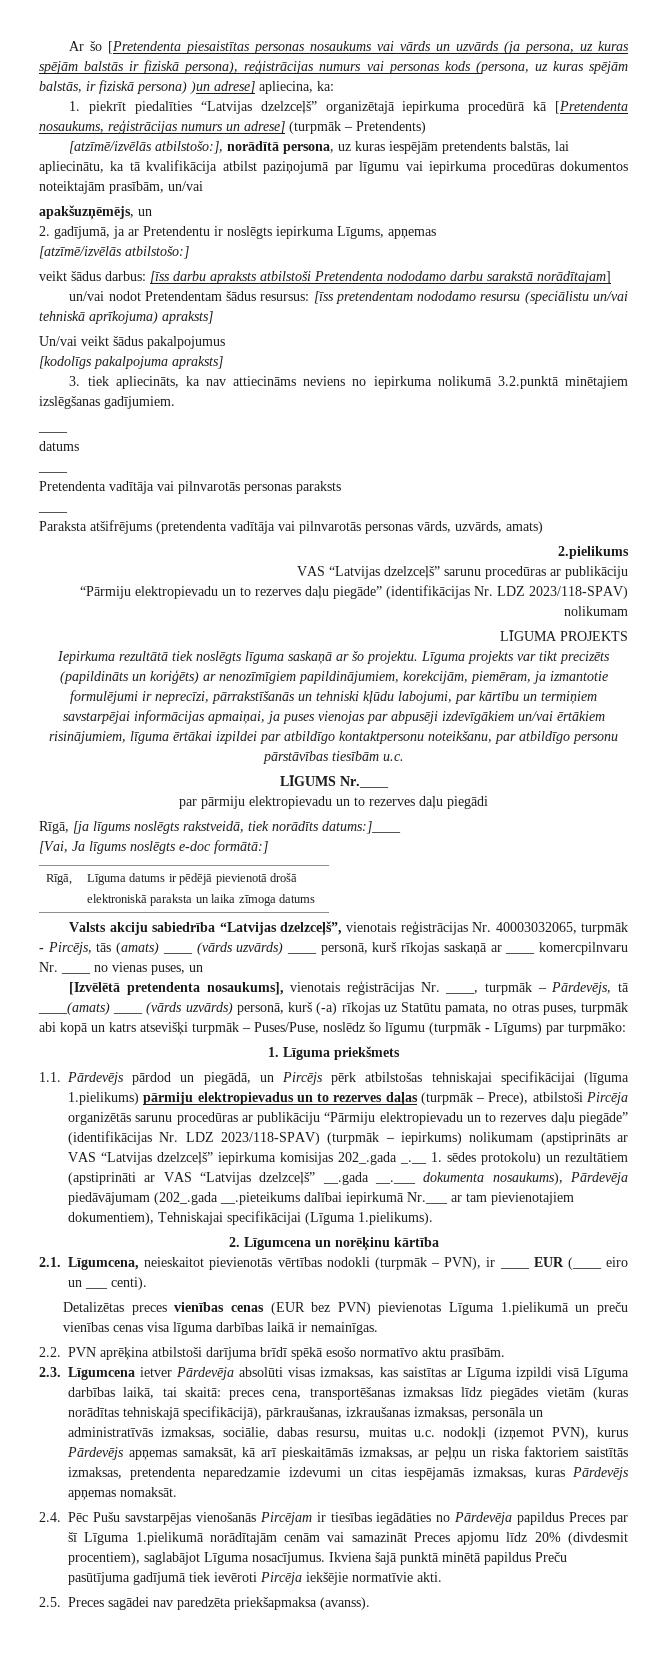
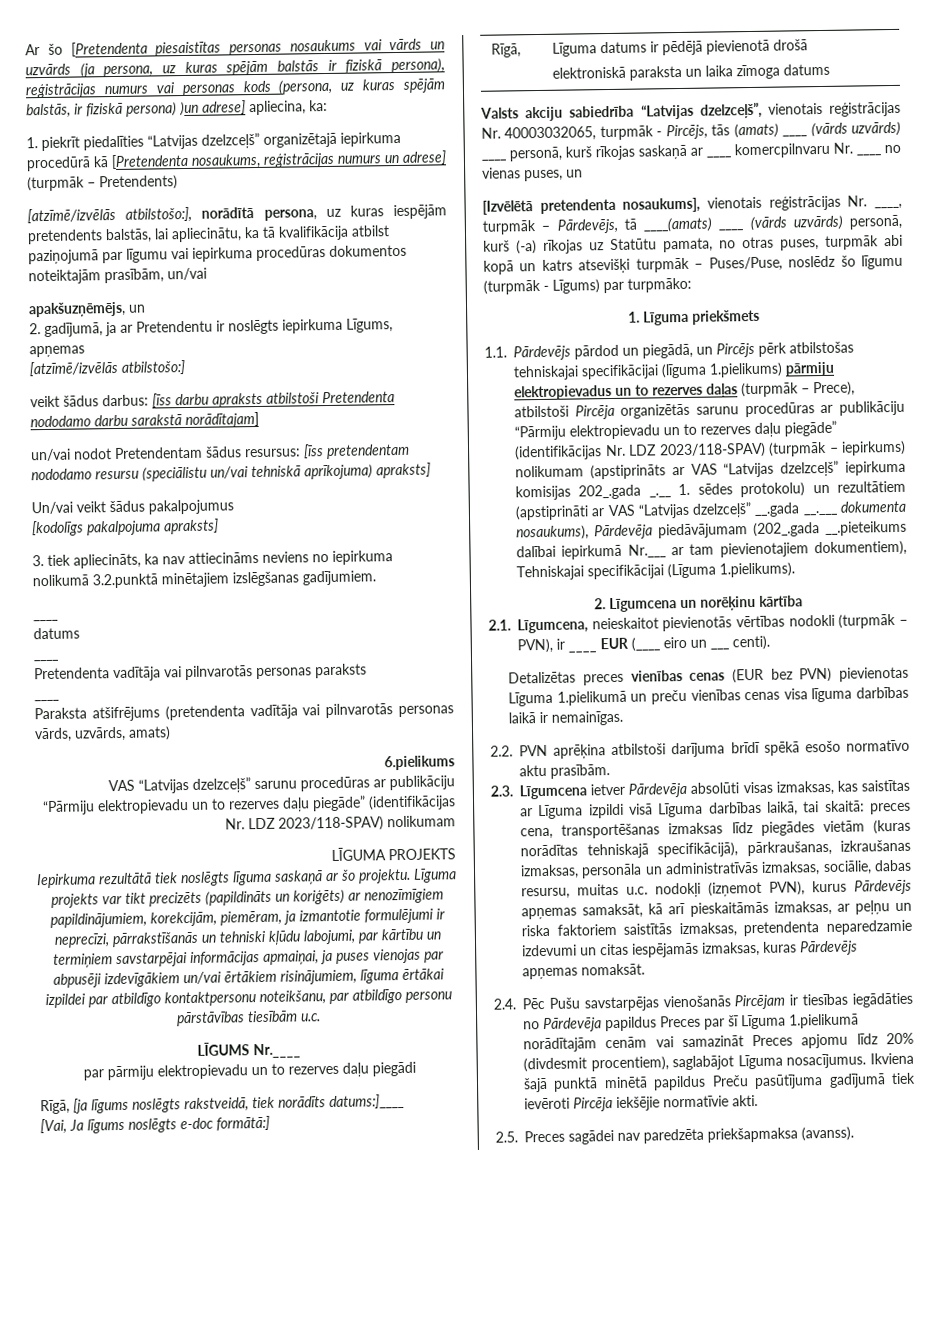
[558,546,629,559] 2.pielikums -> [384,755,455,771] 6.pielikums

